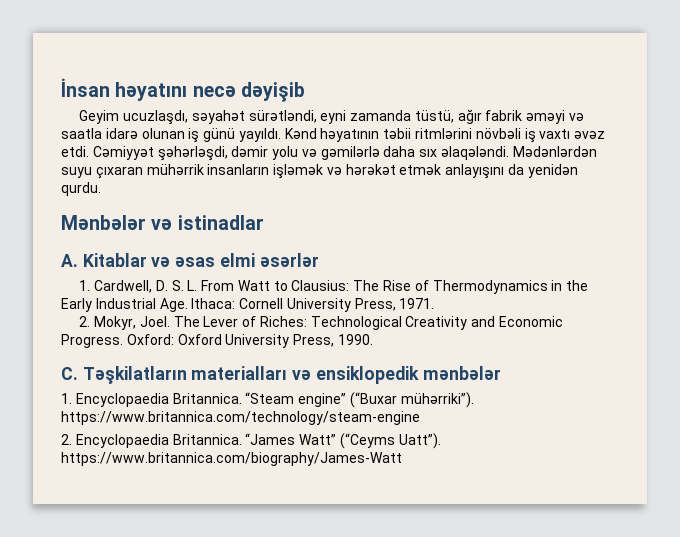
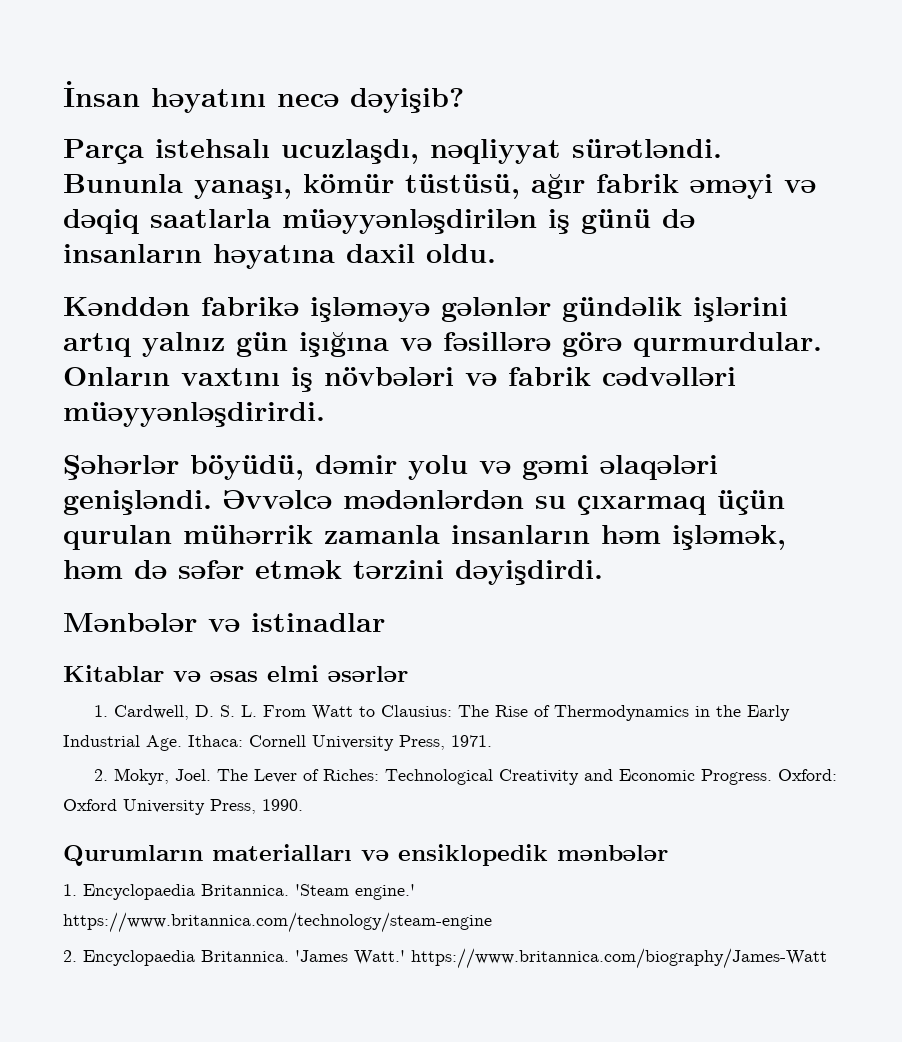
[240,82,305,102] [79,109,585,125] [61,128,606,143] [61,146,597,161] [61,164,578,179] [61,182,101,196] dəyişib // Geyim ucuzlaşdı, səyahət sürətləndi, eyni zamanda tüstü, ağır fabrik əməyi və saatla idarə olunan iş günü yayıldı. Kənd həyatının təbii ritmlərini növbəli iş vaxtı əvəz etdi. Cəmiyyət şəhərləşdi, dəmir yolu və gəmilərlə daha sıx əlaqələndi. Mədənlərdən suyu çıxaran mühərrik insanların işləmək və hərəkət etmək anlayışını da yenidən qurdu. -> [350,88,464,113] [63,139,722,164] [63,174,816,199] [63,209,695,234] [63,244,496,269] [63,297,788,322] [63,332,822,357] [63,367,736,392] [63,402,325,427] [63,455,718,480] [63,490,785,515] [63,525,786,550] [63,560,603,585] dəyişib? // Parça istehsalı ucuzlaşdı, nəqliyyat sürətləndi. Bununla yanaşı, kömür tüstüsü, ağır fabrik əməyi və dəqiq saatlarla müəyyənləşdirilən iş günü də insanların həyatına daxil oldu. // Kənddən fabrikə işləməyə gələnlər gündəlik işlərini artıq yalnız gün işığına və fəsillərə görə qurmurdular. Onların vaxtını iş növbələri və fabrik cədvəlləri müəyyənləşdirirdi. // Şəhərlər böyüdü, dəmir yolu və gəmi əlaqələri genişləndi. Əvvəlcə mədənlərdən su çıxarmaq üçün qurulan mühərrik zamanla insanların həm işləmək, həm də səfər etmək tərzini dəyişdirdi.
[61,254,78,267] A. -> (385, 622) none
[61,366,187,384] C. Təşkilatların -> [63,845,203,866] Qurumların
[245,392,474,408] “Steam engine” (“Buxar mühərriki”). -> [295,884,415,900] 'Steam engine.'
[245,433,441,449] “James Watt” (“Ceyms Uatt”). -> [295,950,405,965] 'James Watt.'

